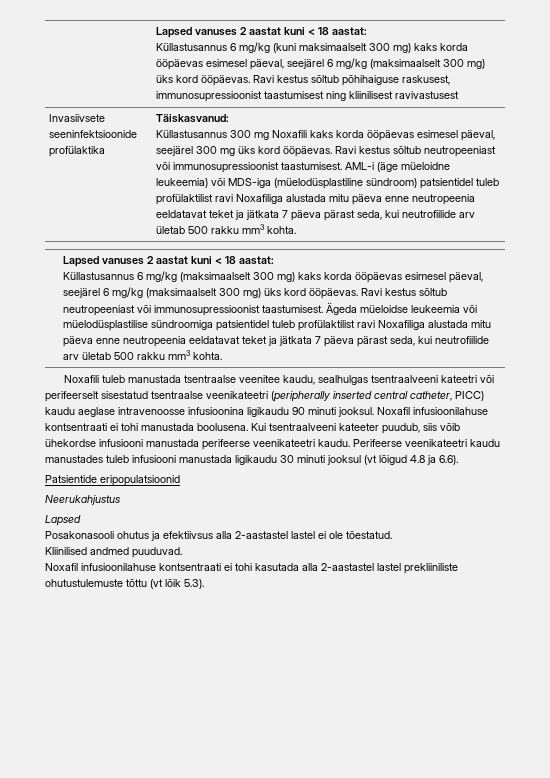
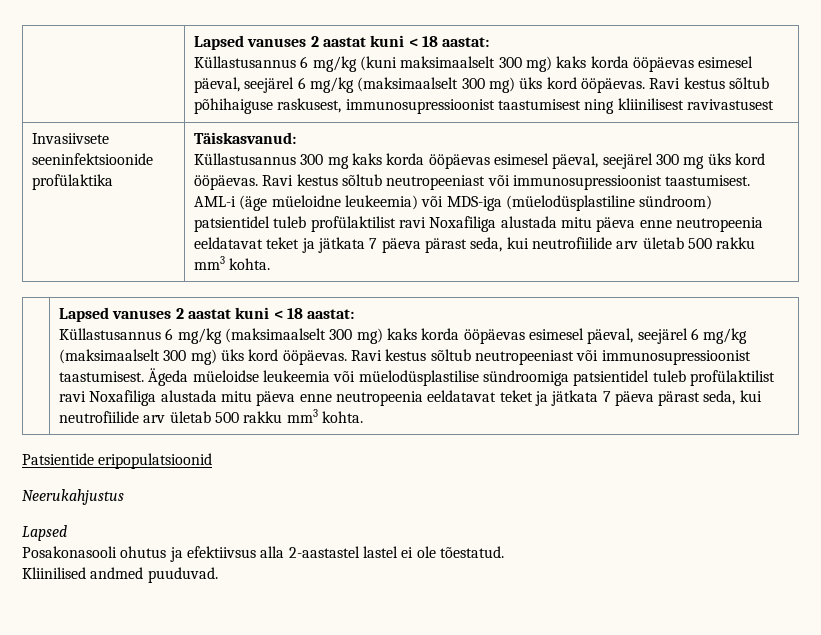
[272,130,308,138] Noxafili -> (349, 162) none
[64,374,495,385] [45,391,484,402] [45,407,488,417] [45,422,460,434] [45,439,500,450] [45,454,458,465] // Noxafili tuleb manustada tsentraalse veenitee kaudu, sealhulgas tsentraalveeni kateetri või perifeerselt sisestatud tsentraalse veenikateetri (peripherally inserted central catheter, PICC) kaudu aeglase intravenoosse infusioonina ligikaudu 90 minuti jooksul. Noxafil infusioonilahuse kontsentraati ei tohi manustada boolusena. Kui tsentraalveeni kateeter puudub, siis võib ühekordse infusiooni manustada perifeerse veenikateetri kaudu. Perifeerse veenikateetri kaudu manustades tuleb infusiooni manustada ligikaudu 30 minuti jooksul (vt lõigud 4.8 ja 6.6). -> (363, 417) none
[45,563,458,574] [45,578,204,589] // Noxafil infusioonilahuse kontsentraati ei tohi kasutada alla 2-aastastel lastel prekliiniliste ohutustulemuste tõttu (vt lõik 5.3). -> (218, 575) none

